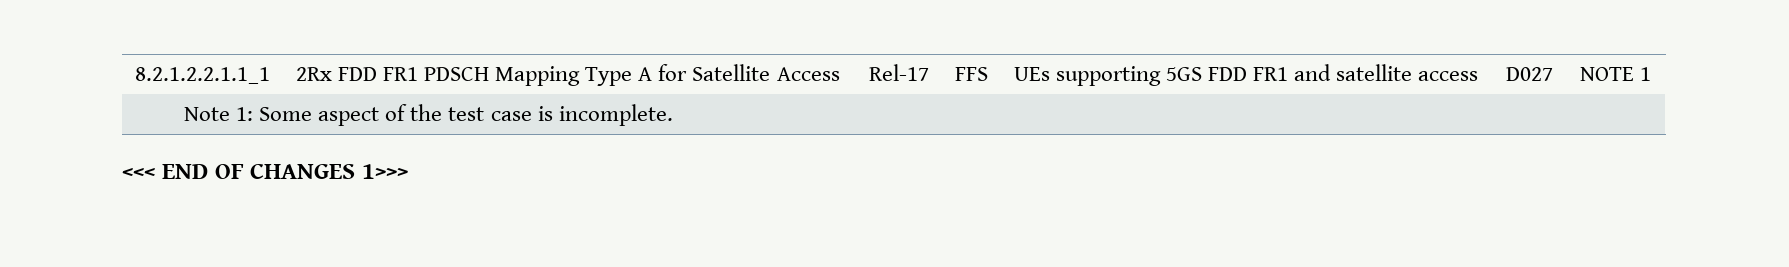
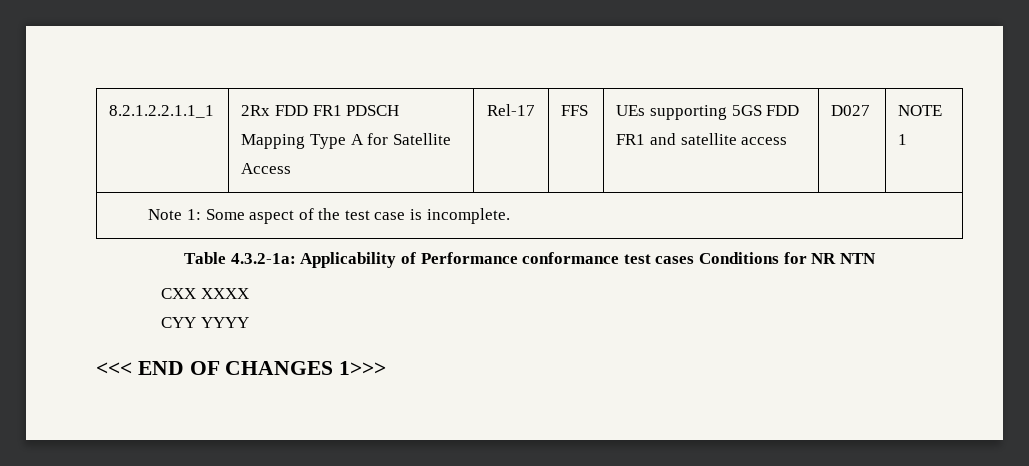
(673, 115) none -> [184,252,876,268] [160,288,249,299] [160,317,249,328] // Table 4.3.2-1a: Applicability of Performance conformance test cases Conditions for NR NTN // CXX XXXX // CYY YYYY

